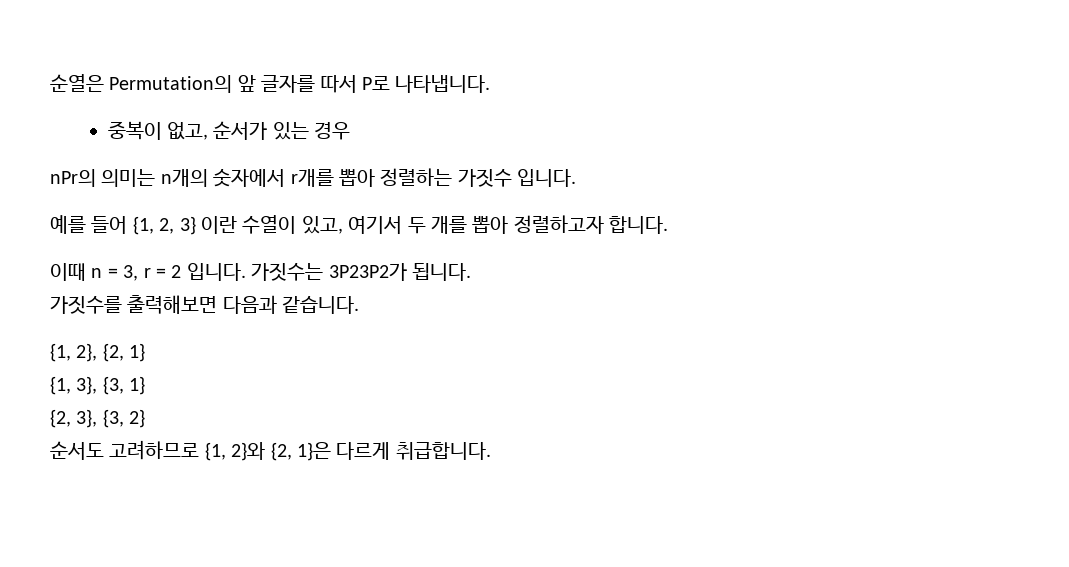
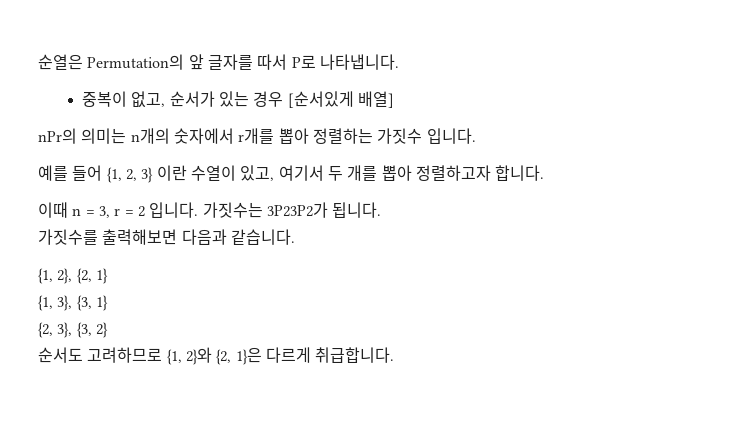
(351, 131) none -> [287,91,394,108] [순서있게 배열]

